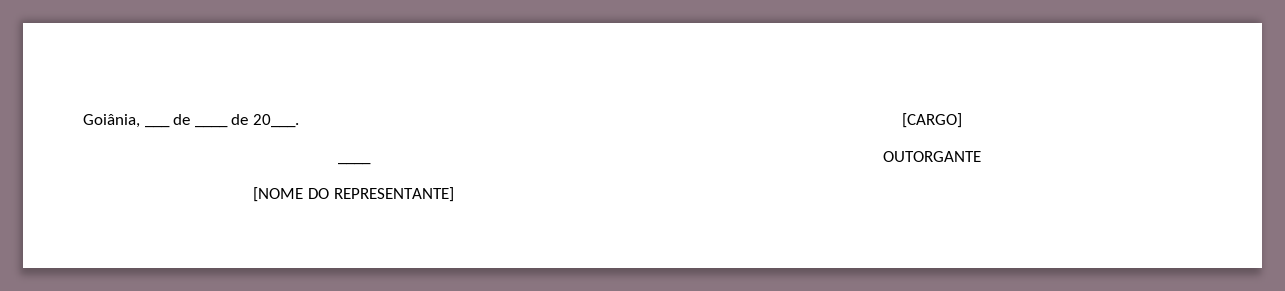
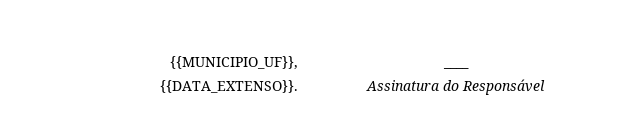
[83,114,170,128] [173,114,191,125] [194,125,228,128] [231,114,299,128] [337,162,371,165] [253,187,454,202] [901,113,962,128] [882,151,981,162] Goiânia, ___ de ____ de 20___. // ____ // [NOME DO REPRESENTANTE] // [CARGO] // OUTORGANTE -> [170,56,298,70] [160,80,298,93] [442,67,469,69] [366,79,545,95] {{MUNICIPIO_UF}}, {{DATA_EXTENSO}}. // ____ // Assinatura do Responsável

